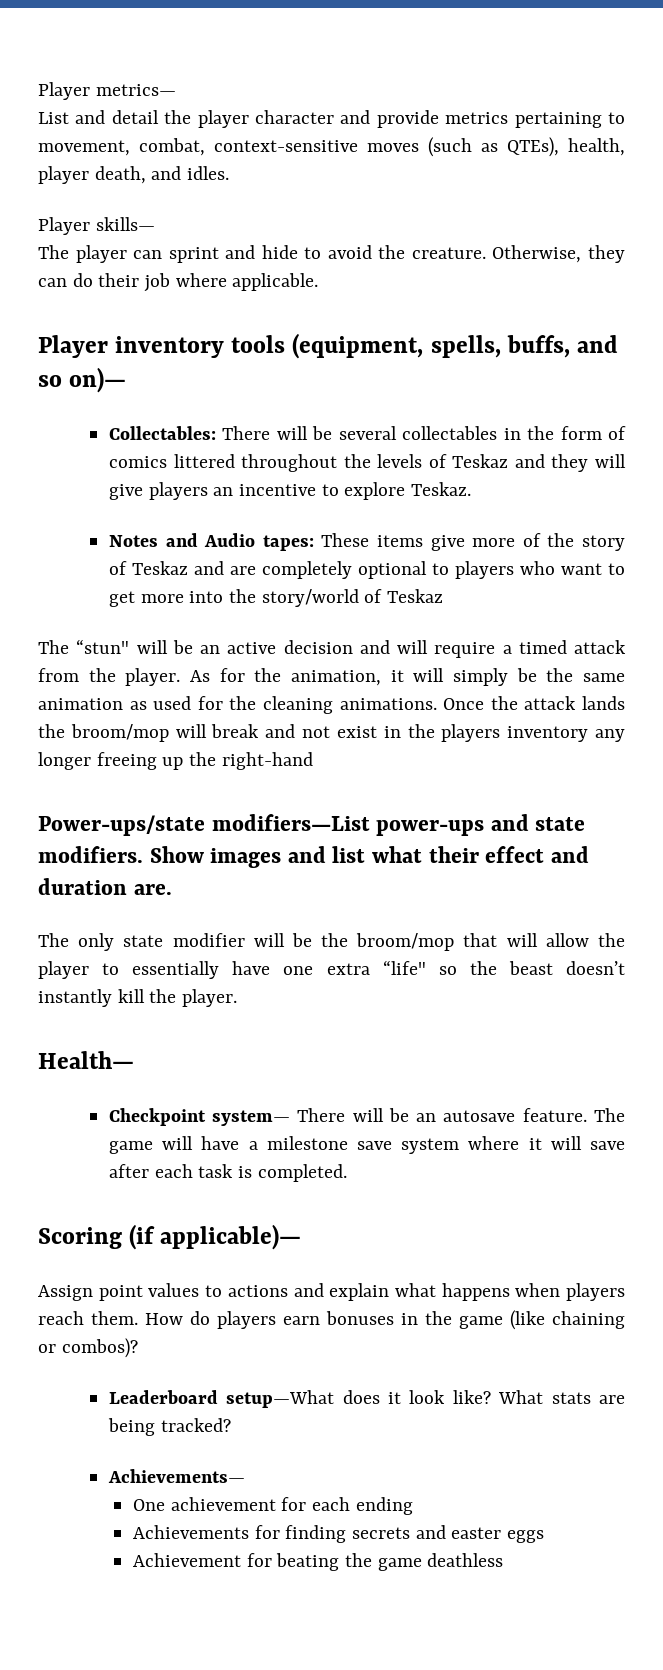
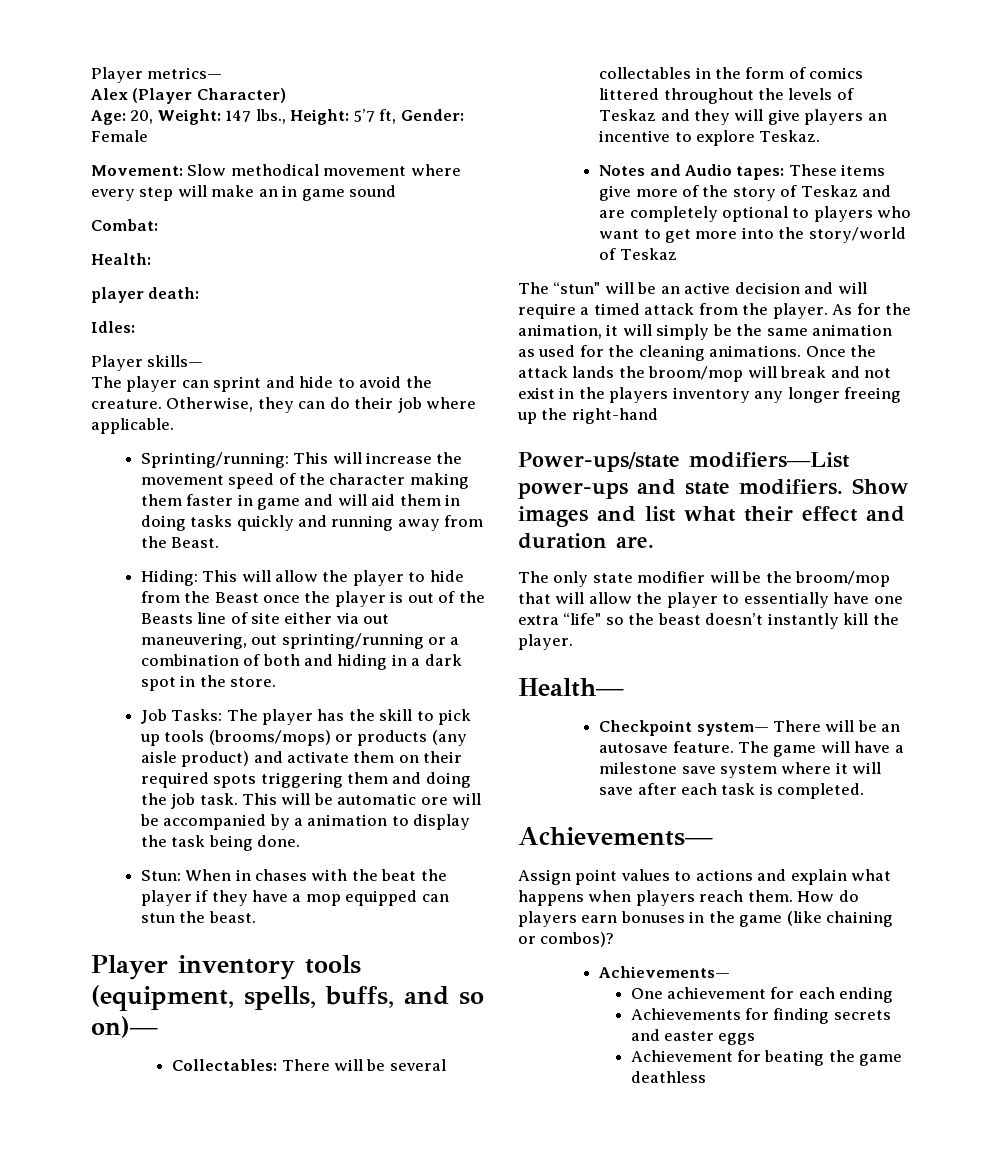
[38,110,625,128] [38,137,625,157] [38,166,230,184] List and detail the player character and provide metrics pertaining to movement, combat, context-sensitive moves (such as QTEs), health, player death, and idles. -> [91,88,286,104] [91,109,464,125] [91,130,148,142] [91,164,461,176] [91,185,397,201] [91,219,158,231] [91,253,151,265] [91,287,200,303] [91,321,135,333] Alex (Player Character) // Age: 20, Weight: 147 lbs., Height: 5’7 ft, Gender: Female // Movement: Slow methodical movement where every step will make an in game sound // Combat: // Health: // player death: // Idles:
(319, 282) none -> [140,452,463,468] [140,473,469,489] [140,494,461,510] [140,515,484,531] [140,536,220,548] [140,570,464,586] [140,591,485,607] [140,612,390,624] [140,633,460,649] [140,654,462,670] [140,675,276,691] [140,709,472,725] [139,730,467,746] [140,751,463,767] [140,772,471,788] [140,793,482,809] [139,814,471,830] [140,835,300,851] [140,869,447,881] [140,890,449,906] [140,911,256,923] // Sprinting/running: This will increase the movement speed of the character making them faster in game and will aid them in doing tasks quickly and running away from the Beast. // Hiding: This will allow the player to hide from the Beast once the player is out of the Beasts line of site either via out maneuvering, out sprinting/running or a combination of both and hiding in a dark spot in the store. // Job Tasks: The player has the skill to pick up tools (brooms/mops) or products (any aisle product) and activate them on their required spots triggering them and doing the job task. This will be automatic ore will be accompanied by a animation to display the task being done. // Stun: When in chases with the beat the player if they have a mop equipped can stun the beast.
[38,1224,302,1250] Scoring (if applicable)— -> [518,827,713,846] Achievements—
[108,1390,625,1408] [107,1418,231,1436] // Leaderboard setup—What does it look like? What stats are being tracked? -> (615, 939) none

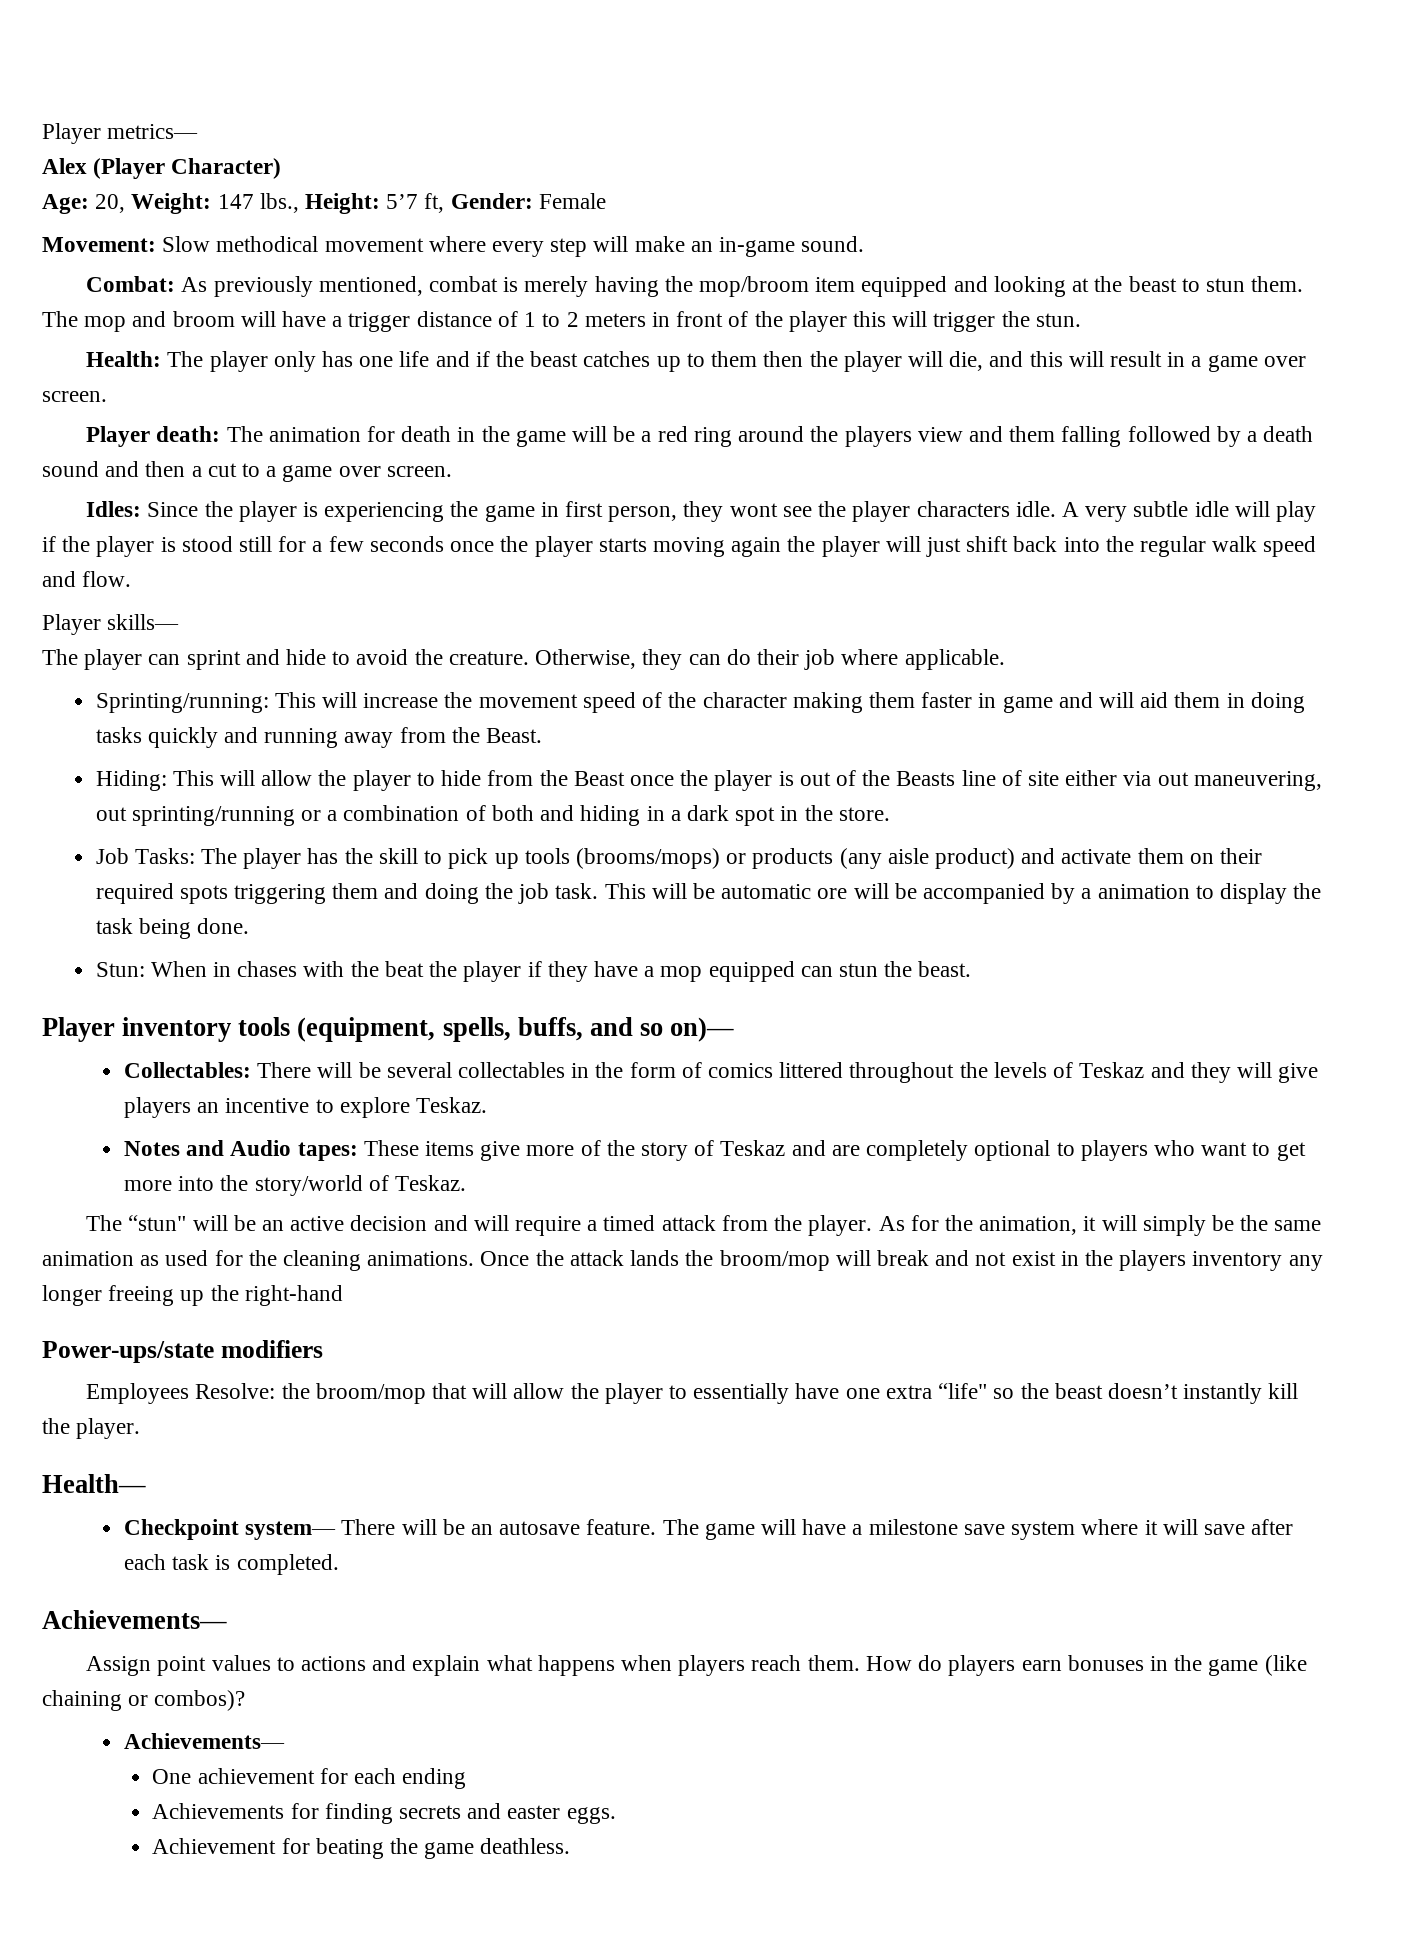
[282,185,397,201] [91,219,158,231] [91,253,151,265] [91,287,200,303] [91,321,135,333] in game sound // Combat: // Health: // player death: // Idles: -> [719,236,865,257] [86,276,1304,297] [42,311,1081,332] [86,351,1306,372] [42,391,107,402] [86,426,1314,447] [42,461,452,482] [86,501,1316,522] [42,536,1317,557] [42,571,132,587] in-game sound. // Combat: As previously mentioned, combat is merely having the mop/broom item equipped and looking at the beast to stun them. The mop and broom will have a trigger distance of 1 to 2 meters in front of the player this will trigger the stun. // Health: The player only has one life and if the beast catches up to them then the player will die, and this will result in a game over screen. // Player death: The animation for death in the game will be a red ring around the players view and them falling followed by a death sound and then a cut to a game over screen. // Idles: Since the player is experiencing the game in first person, they wont see the player characters idle. A very subtle idle will play if the player is stood still for a few seconds once the player starts moving again the player will just shift back into the regular walk speed and flow.
[619,248,677,260] Teskaz -> [395,1175,467,1191] Teskaz.
[688,452,850,468] [518,478,909,499] [518,506,905,527] [518,533,654,549] [518,571,762,587] modifiers—List power-ups and state modifiers. Show images and list what their effect and duration are. // The only state modifier will be -> [220,1340,323,1358] [86,1383,276,1404] modifiers // Employees Resolve:
[718,1033,756,1045] eggs -> [566,1807,616,1824] eggs.
[630,1071,706,1083] deathless -> [480,1838,571,1854] deathless.

